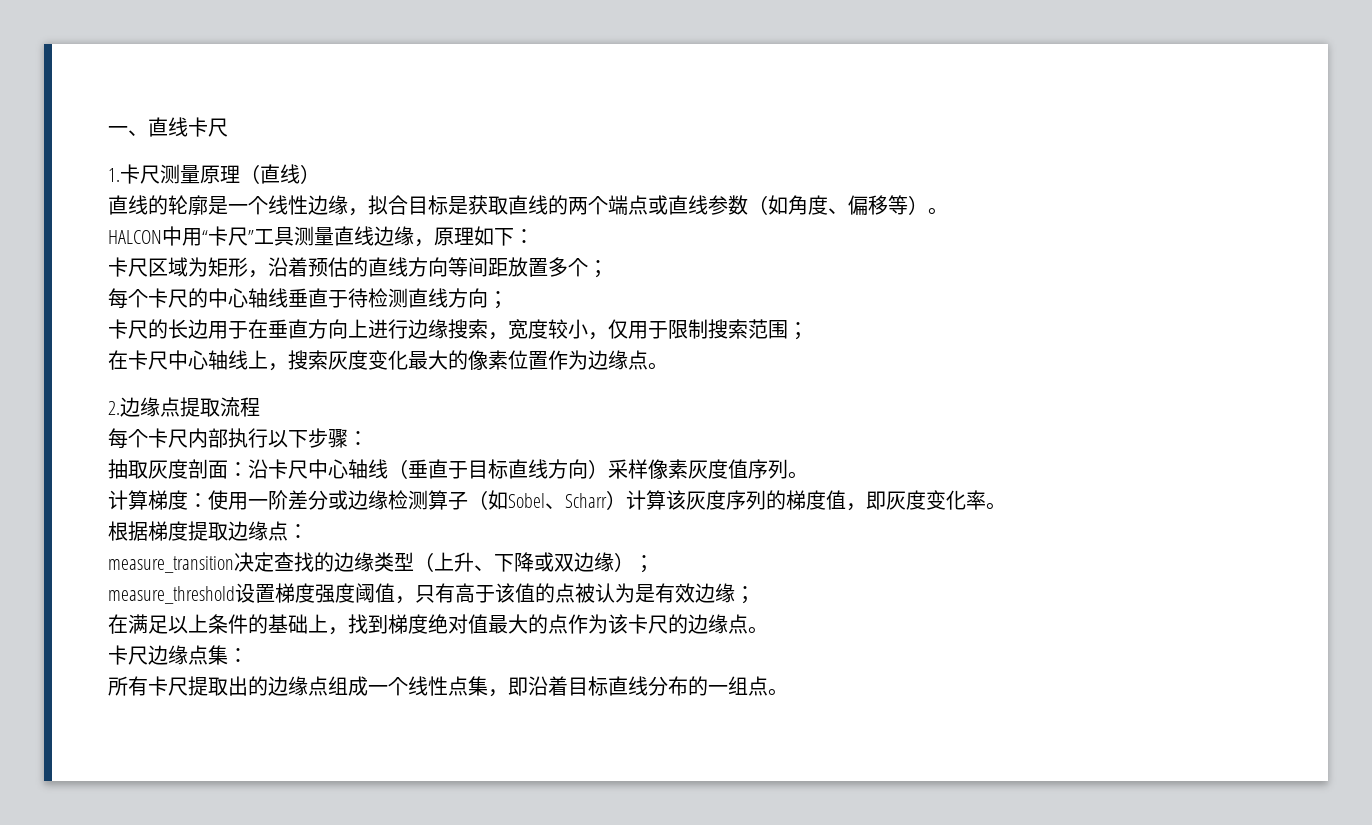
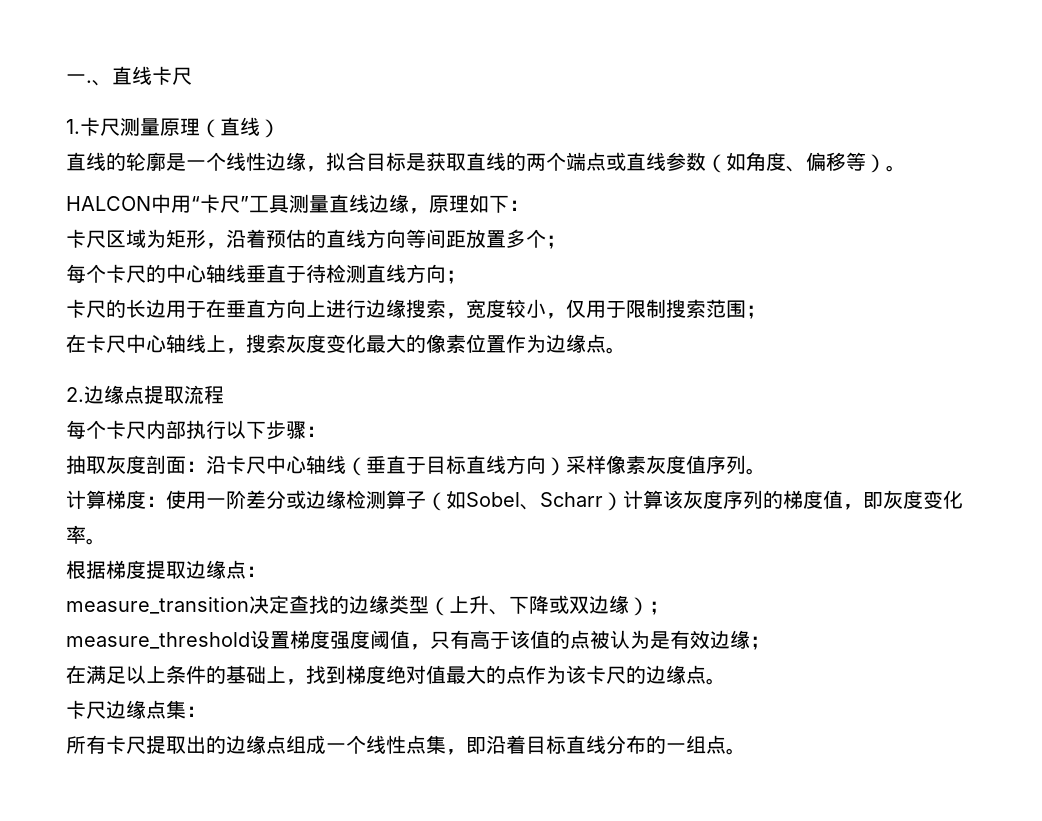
[108,126,128,135] 一 -> [66,74,92,83] 一.

